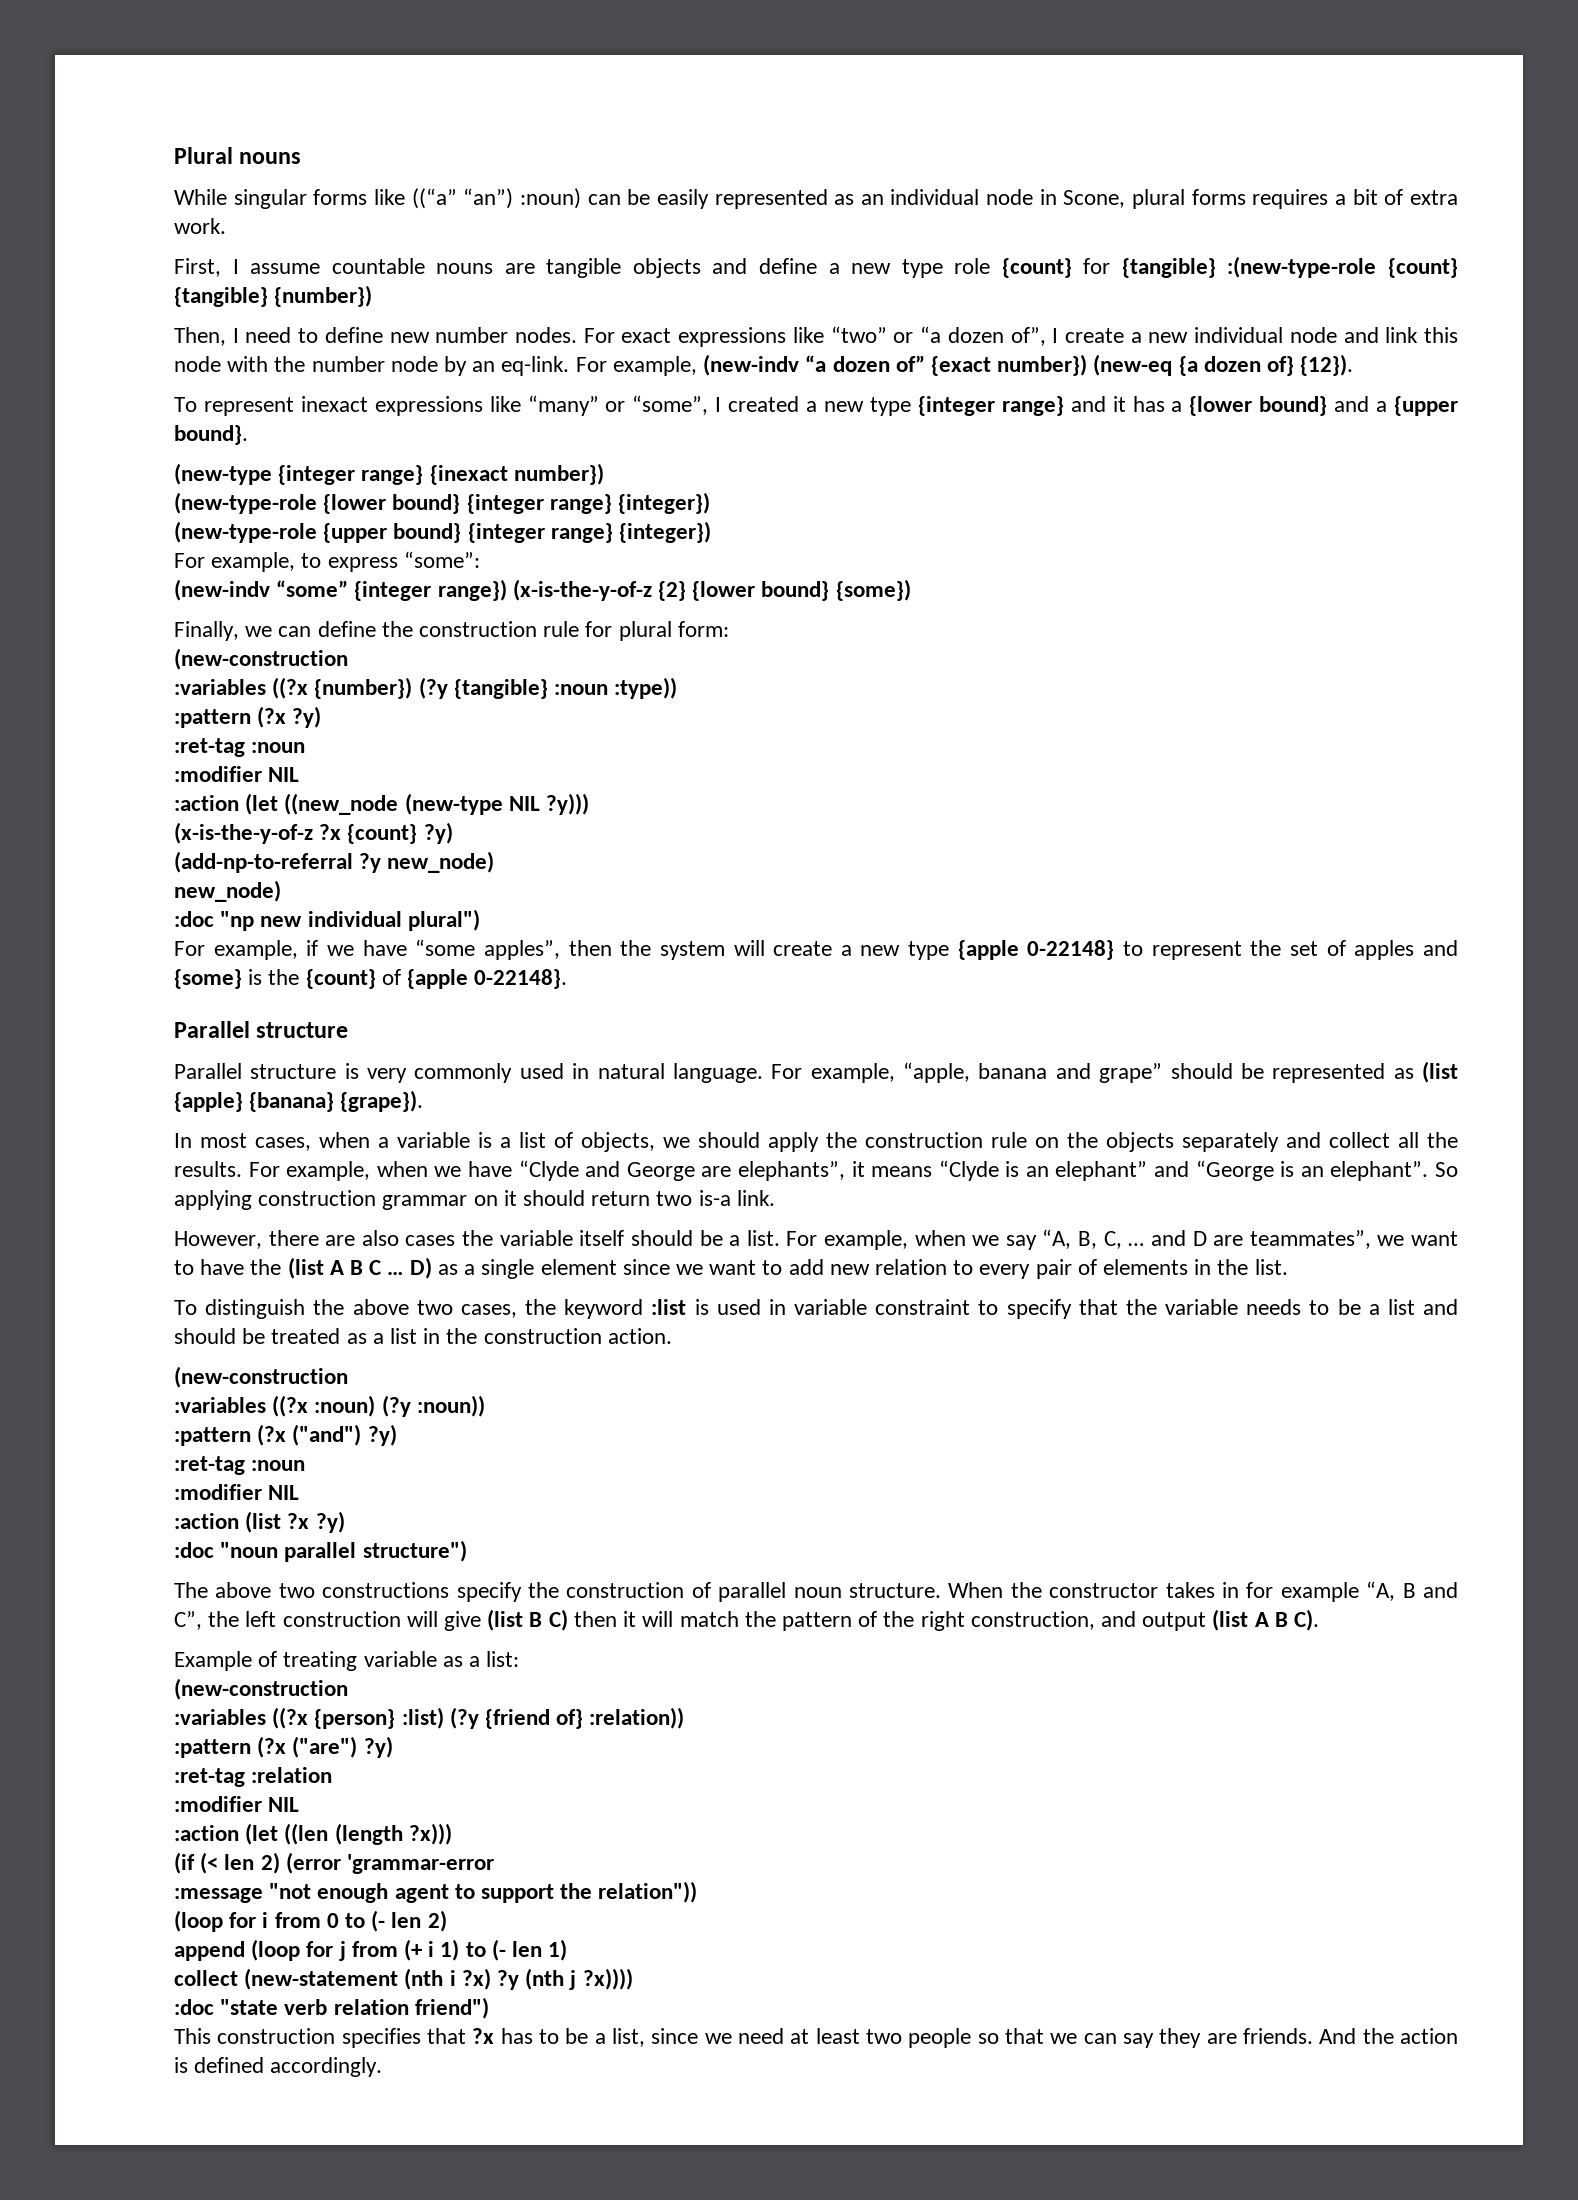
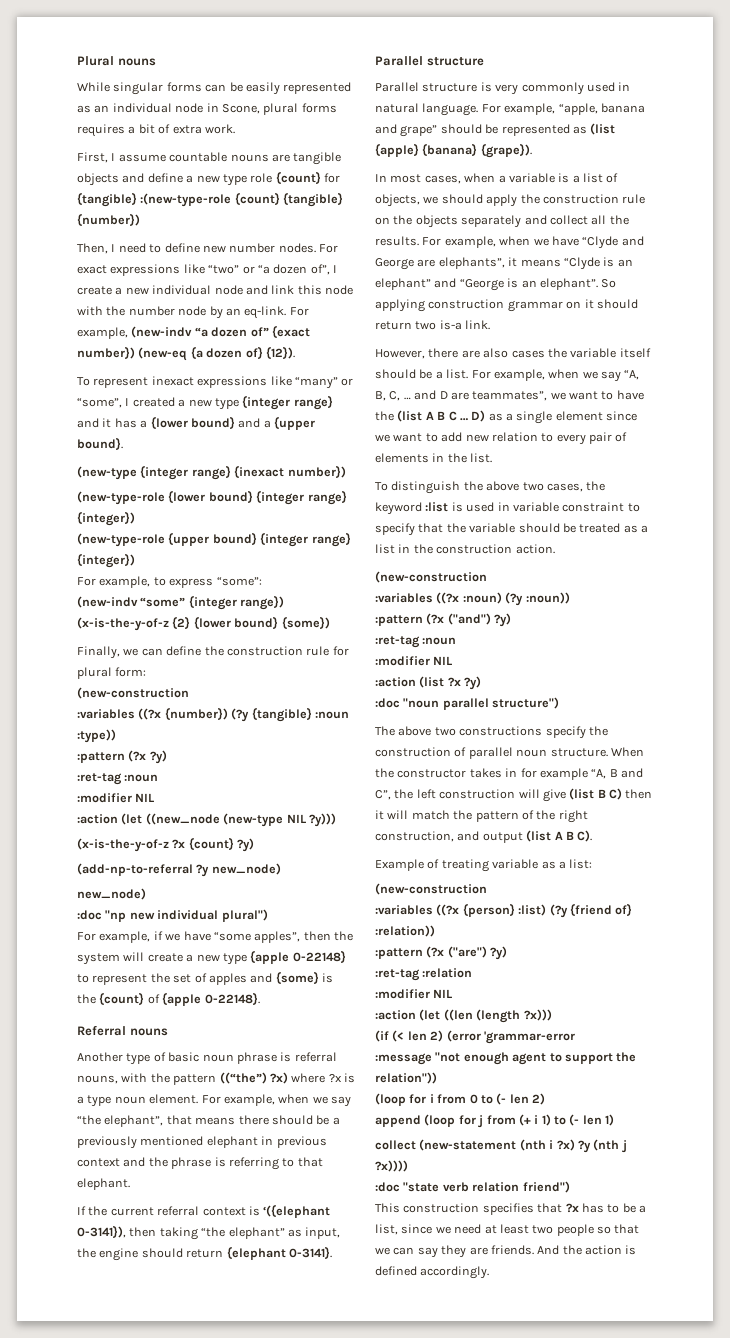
[373,188,581,209] like ((“a” “an”) :noun) -> (202, 87) none
(568, 979) none -> [77,1025,168,1036] [77,1052,337,1065] [77,1072,355,1085] [77,1094,351,1107] [77,1115,340,1127] [77,1136,327,1149] [77,1157,323,1170] [77,1178,130,1190] [77,1205,331,1218] [77,1226,341,1240] [77,1247,332,1261] // Referral nouns // Another type of basic noun phrase is referral nouns, with the pattern ((“the”) ?x) where ?x is a type noun element. For example, when we say “the elephant”, that means there should be a previously mentioned elephant in previous context and the phrase is referring to that elephant. // If the current referral context is ‘({elephant 0-3141}), then taking “the elephant” as input, the engine should return {elephant 0-3141}.
[1246,1299,1458,1315] needs to be a list and -> (516, 528) none

